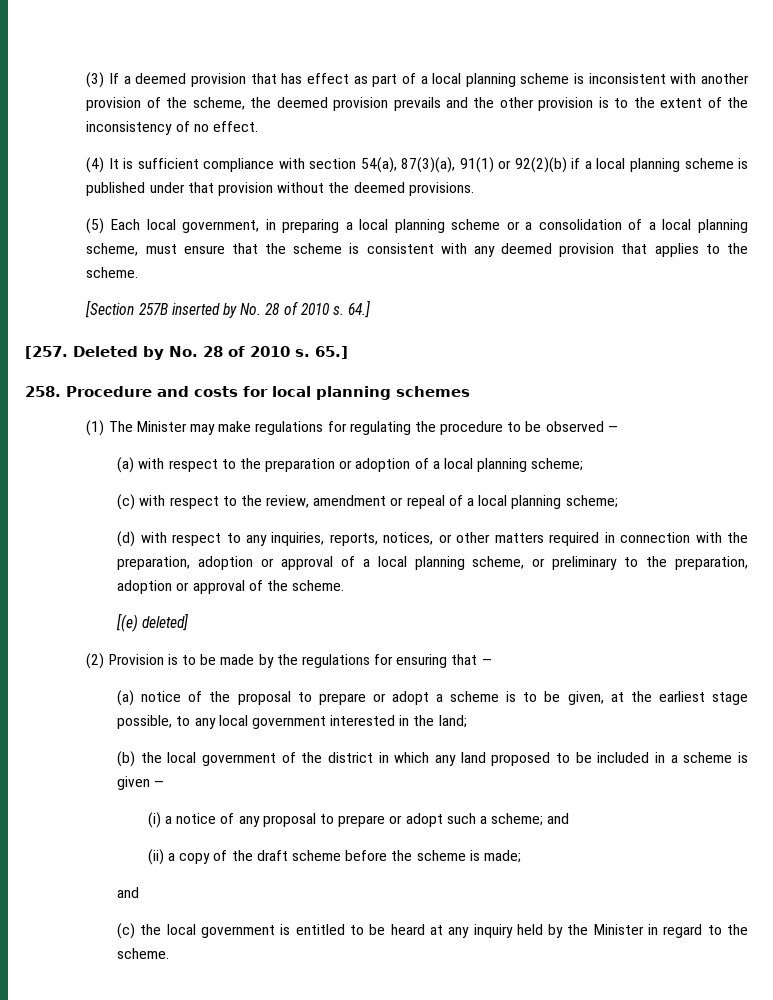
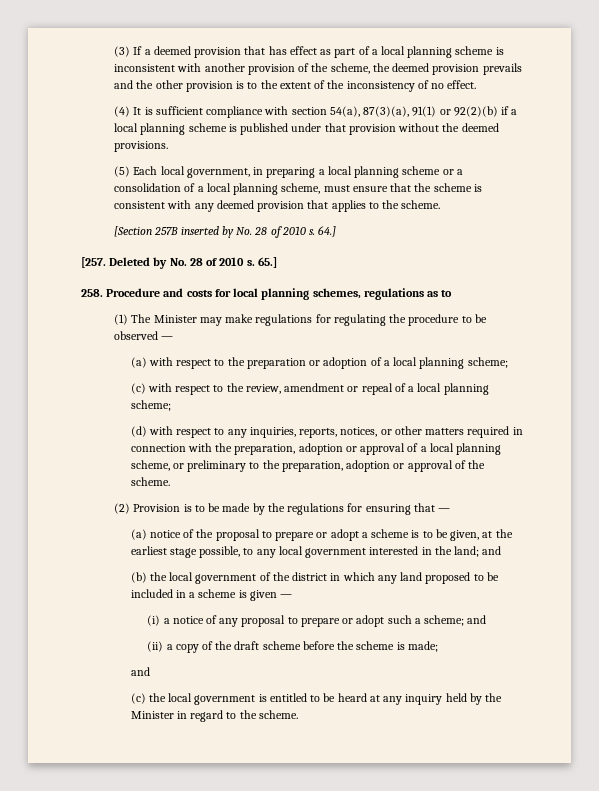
[396,386,470,397] schemes -> [312,288,453,300] schemes, regulations as to
[116,613,189,632] // [(e) deleted] -> (170, 481) none
(467, 721) none -> [482,546,502,555] and

